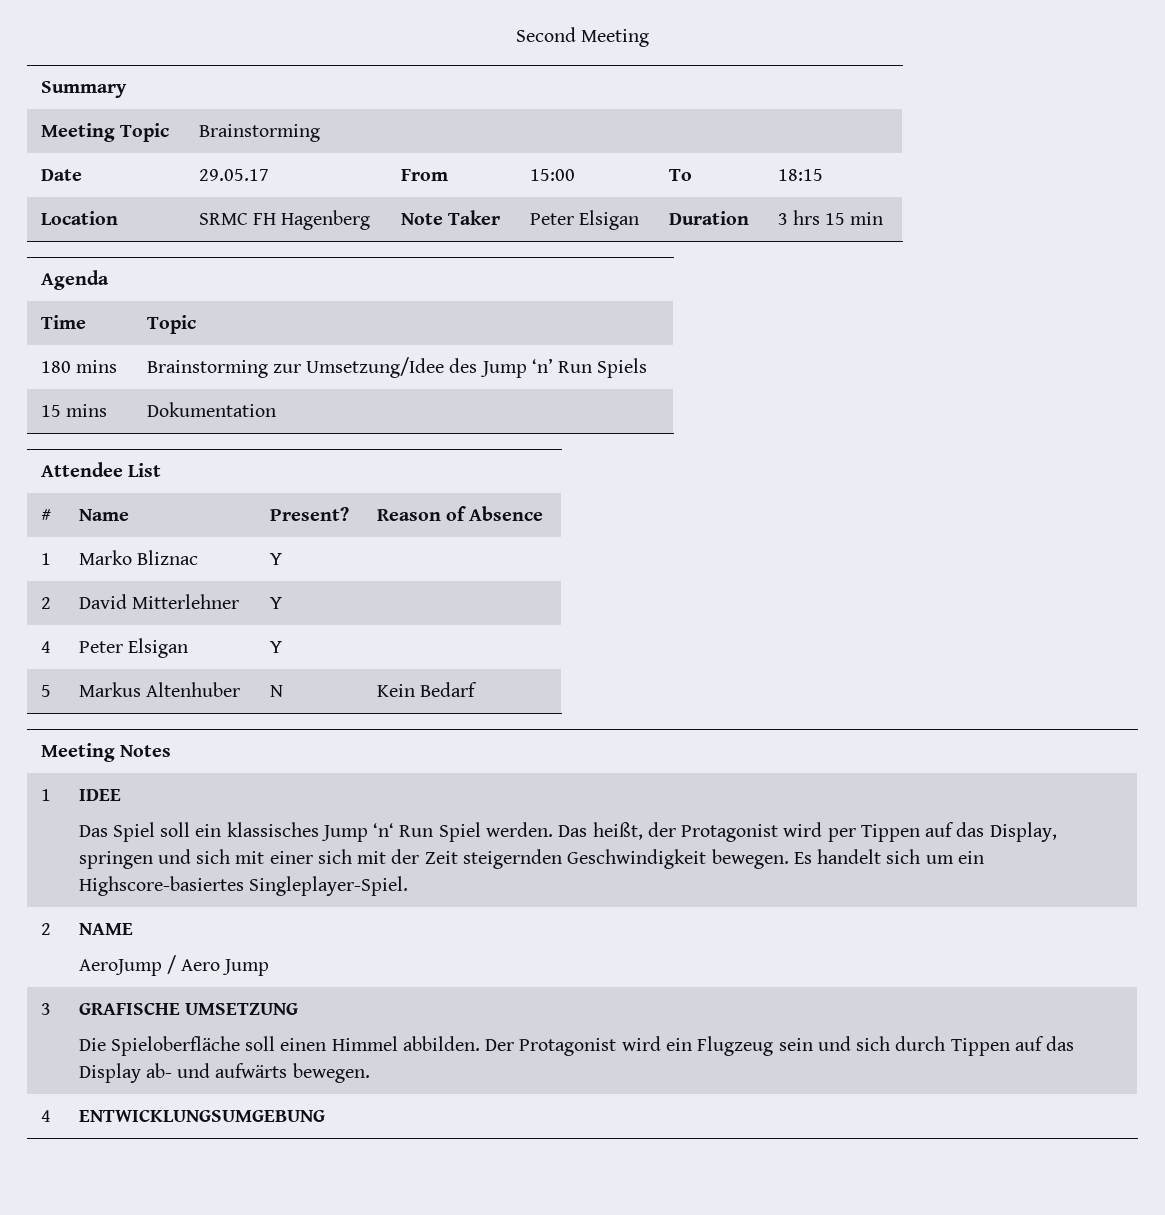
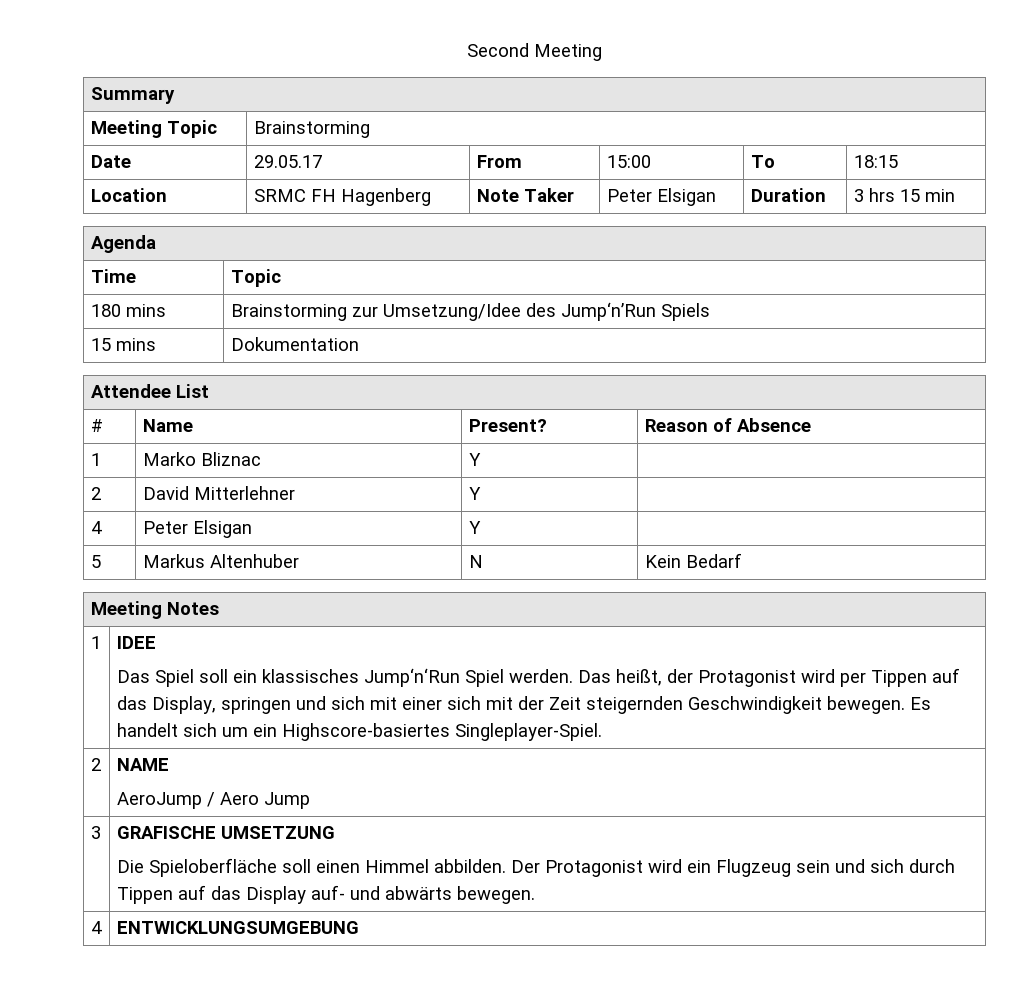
[479,358,593,378] Jump ‘n’ Run -> [560,302,656,321] Jump‘n’Run
[320,823,434,842] Jump ‘n‘ Run -> [363,668,460,687] Jump‘n‘Run
[145,1063,288,1078] ab- und aufwärts -> [310,885,452,900] auf- und abwärts

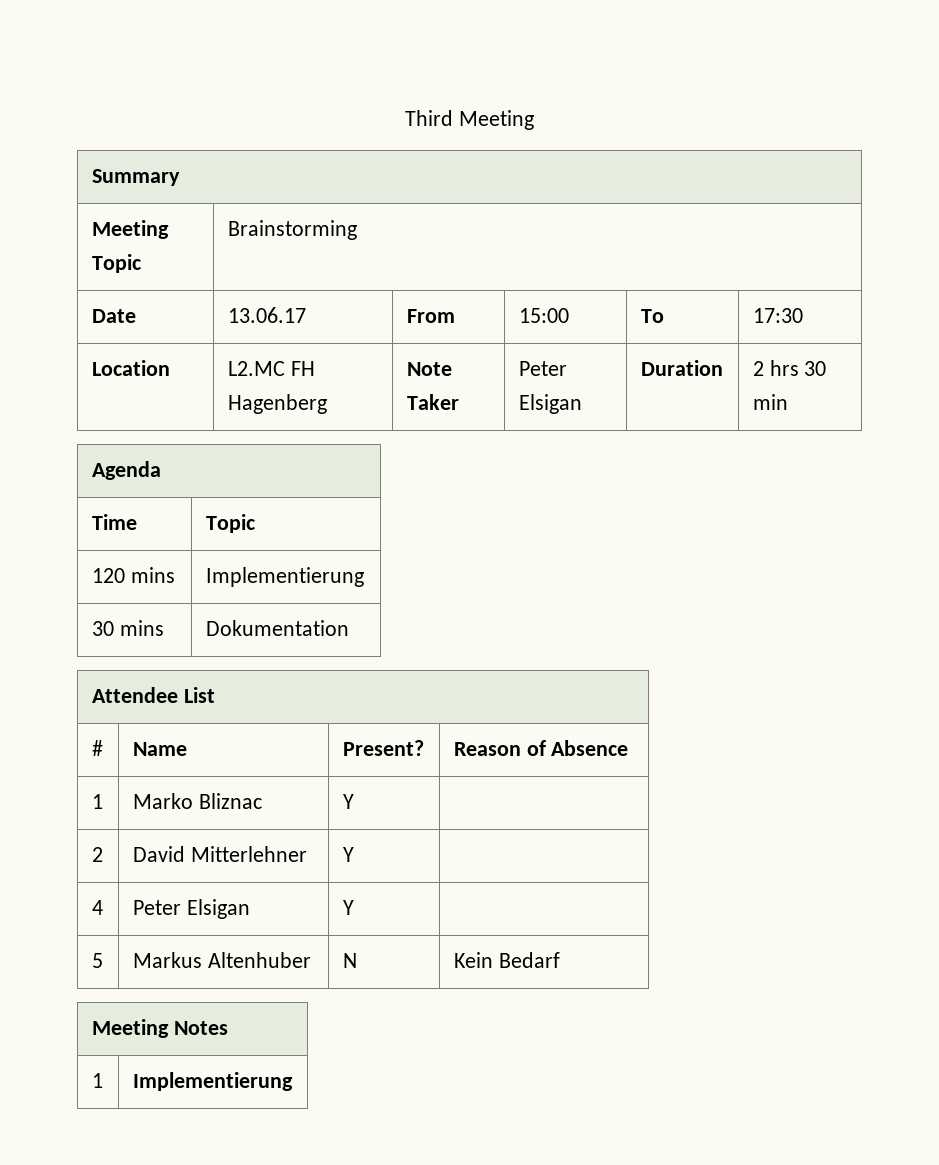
[467,43,529,57] Second -> [405,110,454,126] Third
[253,155,322,168] 29.05.17 -> [227,307,306,323] 13.06.17
[853,155,898,168] 18:15 -> [752,308,803,323] 17:30
[253,189,306,202] SRMC -> [227,361,285,376] L2.MC
[853,188,920,202] 3 hrs 15 -> [752,360,827,376] 2 hrs 30
[90,304,166,317] [230,302,710,321] [90,338,111,351] 180 mins | Brainstorming zur Umsetzung/Idee des Jump‘n’Run Spiels // 15 -> [91,567,175,583] [205,567,364,587] [91,621,114,636] 120 mins | Implementierung // 30
[116,636,156,649] [116,668,960,687] [116,696,931,714] [116,723,602,741] [90,758,101,771] [116,758,169,771] [116,792,310,809] [90,826,101,839] [116,826,335,839] [116,858,955,877] [116,885,535,904] [90,921,102,934] [116,921,359,934] IDEE // Das Spiel soll ein klassisches Jump‘n‘Run Spiel werden. Das heißt, der Protagonist wird per Tippen auf das Display, springen und sich mit einer sich mit der Zeit steigernden Geschwindigkeit bewegen. Es handelt sich um ein Highscore-basiertes Singleplayer-Spiel. // 2 | NAME // AeroJump / Aero Jump // 3 | GRAFISCHE UMSETZUNG // Die Spieloberfläche soll einen Himmel abbilden. Der Protagonist wird ein Flugzeug sein und sich durch Tippen auf das Display auf- und abwärts bewegen. // 4 | ENTWICKLUNGSUMGEBUNG -> [132,1072,293,1091] Implementierung

